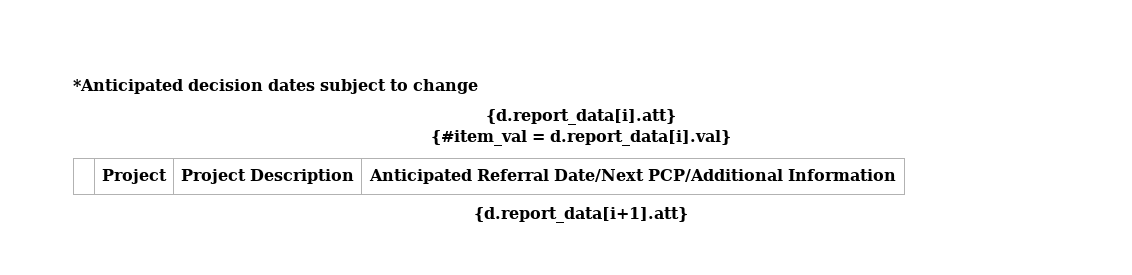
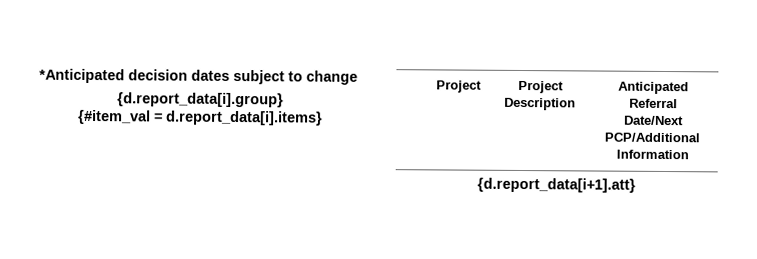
[486,109,676,125] {d.report_data[i].att} -> [117,92,284,108] {d.report_data[i].group}
[550,130,731,146] d.report_data[i].val} -> [166,110,323,126] d.report_data[i].items}

